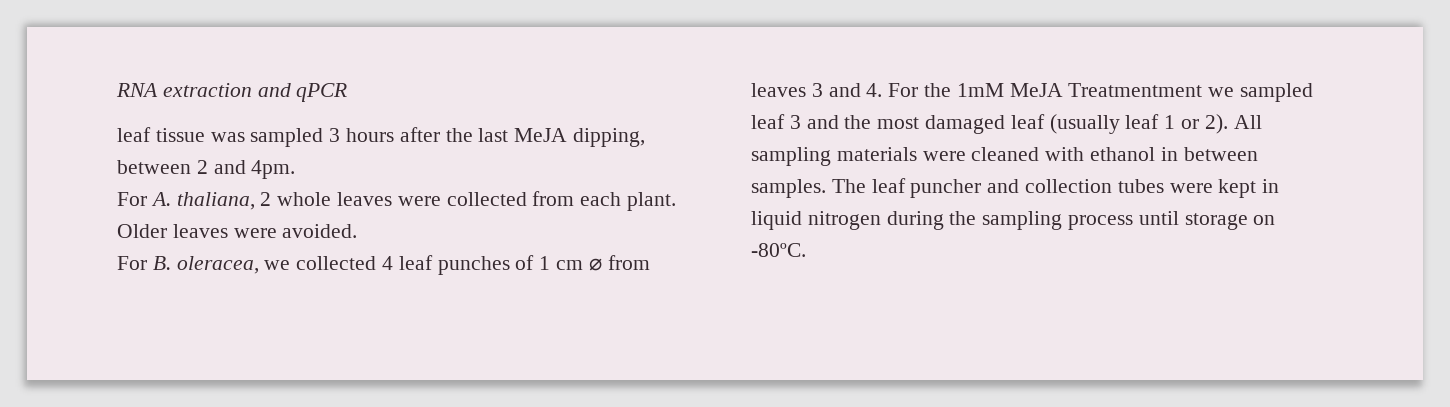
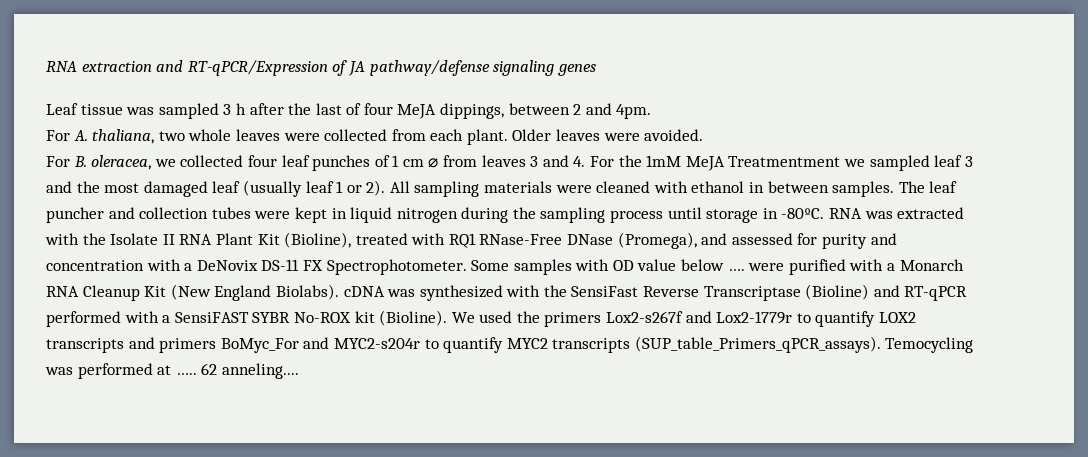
[296,83,348,102] [117,127,151,142] qPCR // leaf -> [187,60,596,76] [46,103,78,115] RT-qPCR/Expression of JA pathway/defense signaling genes // Leaf
[346,128,395,142] hours -> [235,103,246,115] h
[514,128,646,147] MeJA dipping, -> [346,103,505,119] of four MeJA dippings,
[260,192,272,206] 2 -> [158,131,185,141] two
[382,256,394,270] 4 -> [247,155,277,167] four
[1253,215,1276,225] [751,243,806,257] on -80ºC. -> [762,207,965,219] [45,232,897,249] [46,259,964,275] [46,284,968,301] [46,310,917,327] [46,336,974,353] [45,363,299,379] in -80ºC. RNA was extracted with the Isolate II RNA Plant Kit (Bioline), treated with RQ1 RNase-Free DNase (Promega), and assessed for purity and concentration with a DeNovix DS-11 FX Spectrophotometer. Some samples with OD value below …. were purified with a Monarch RNA Cleanup Kit (New England Biolabs). cDNA was synthesized with the SensiFast Reverse Transcriptase (Bioline) and RT-qPCR performed with a SensiFAST SYBR No-ROX kit (Bioline). We used the primers Lox2-s267f and Lox2-1779r to quantify LOX2 transcripts and primers BoMyc_For and MYC2-s204r to quantify MYC2 transcripts (SUP_table_Primers_qPCR_assays). Temocycling was performed at ….. 62 anneling....

